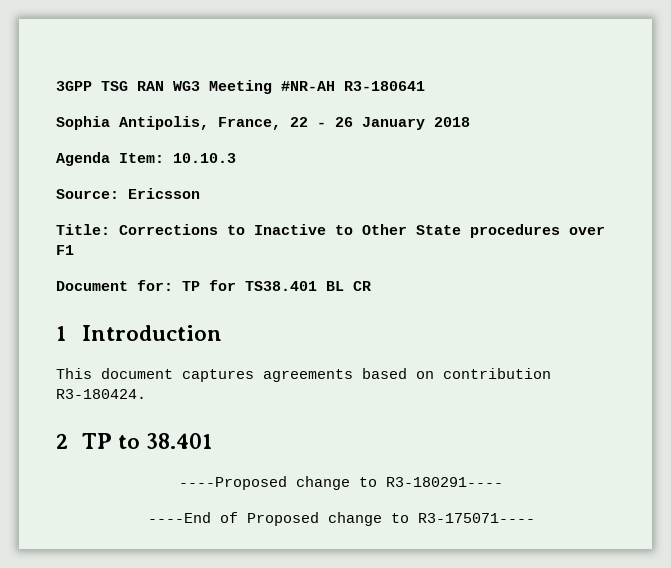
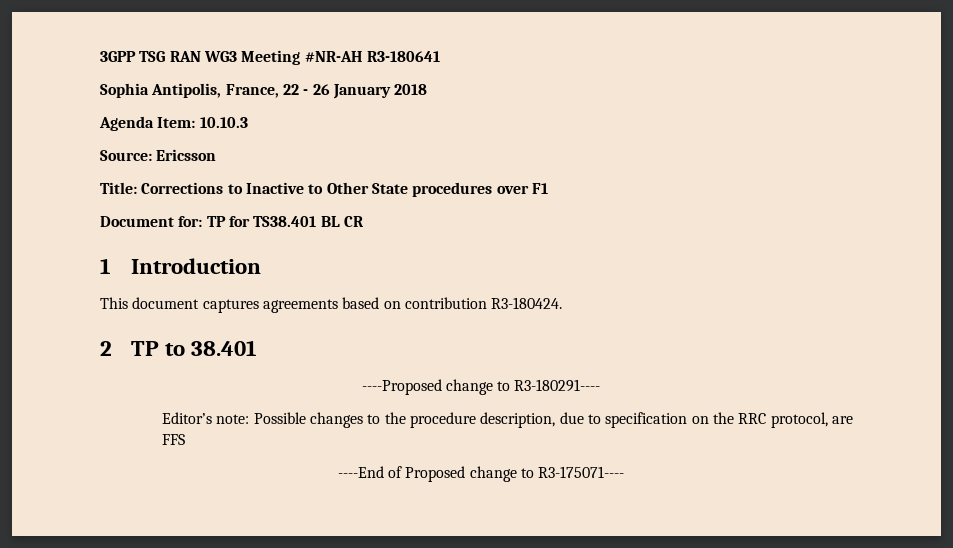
(503, 482) none -> [162,412,853,428] [162,434,186,445] // Editor’s note: Possible changes to the procedure description, due to specification on the RRC protocol, are FFS

